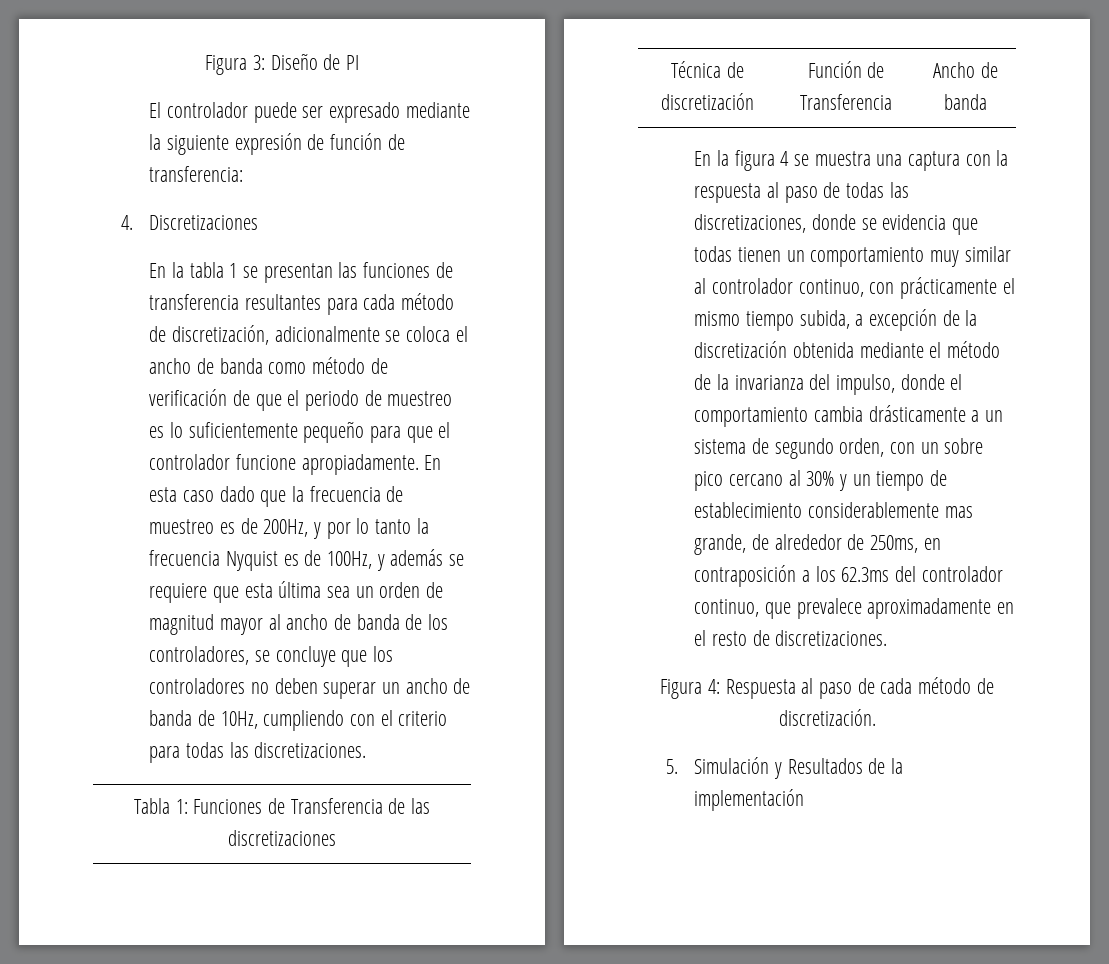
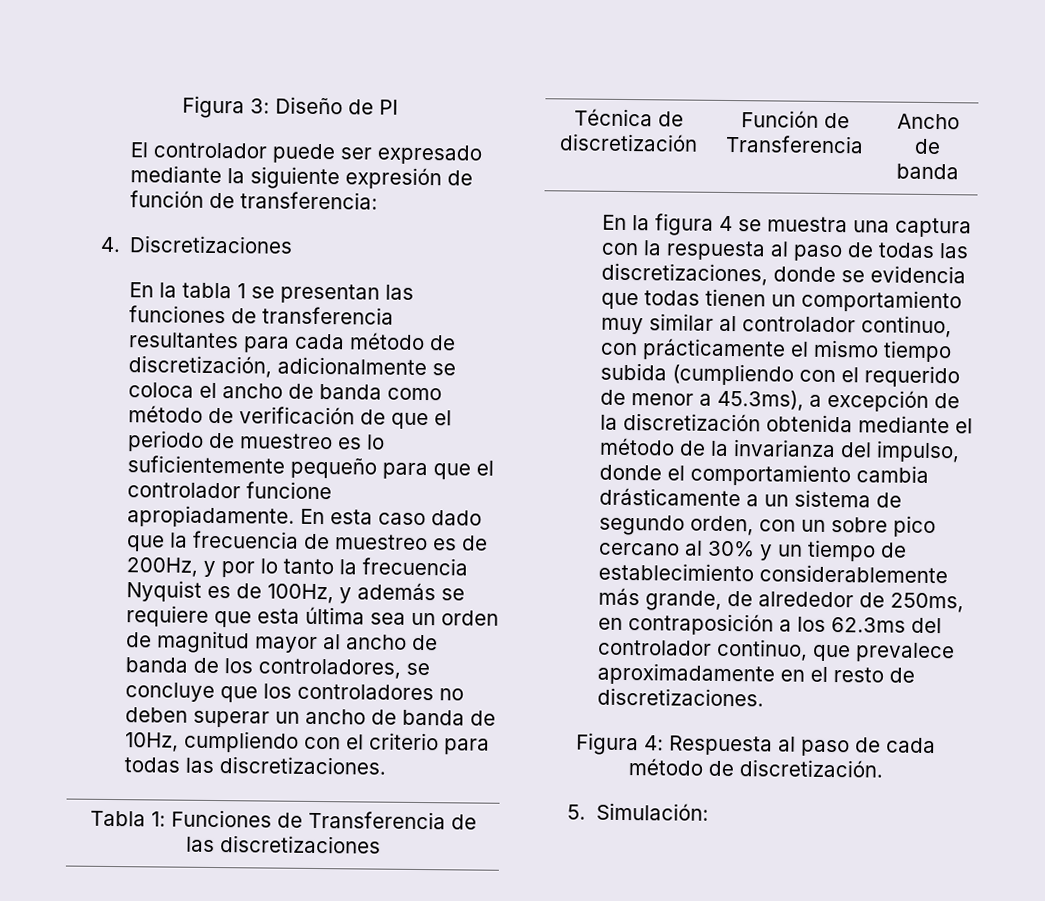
[799,310,850,329] subida, -> [599,362,960,388] [599,389,804,411] subida (cumpliendo con el requerido de menor a 45.3ms),
[944,506,973,518] mas -> [597,587,640,606] más
[694,757,903,779] [694,789,805,811] Simulación y Resultados de la implementación -> [595,802,709,821] Simulación:

